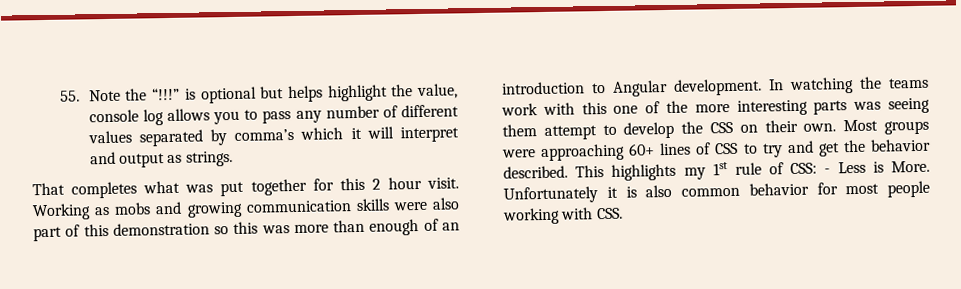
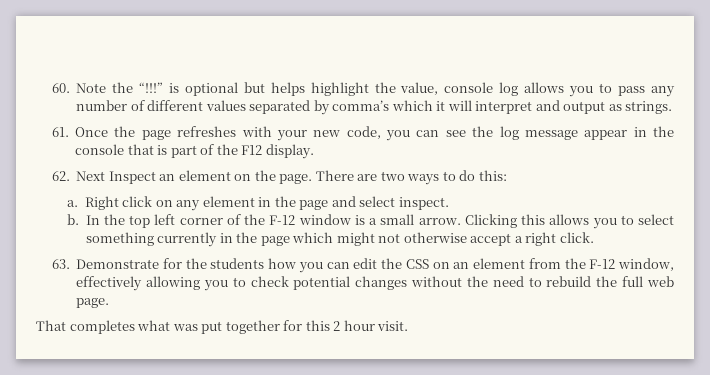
[59,90,80,102] 55. -> [51,83,70,93] 60.
(233, 158) none -> [51,126,675,141] [75,144,314,159] [51,170,507,185] [67,196,449,211] [67,214,674,229] [85,232,594,247] [51,258,675,273] [76,276,675,291] [76,298,110,308] // 61. Once the page refreshes with your new code, you can see the log message appear in the console that is part of the F12 display. // 62. Next Inspect an element on the page. There are two ways to do this: // a. Right click on any element in the page and select inspect. // b. In the top left corner of the F-12 window is a small arrow. Clicking this allows you to select something currently in the page which might not otherwise accept a right click. // 63. Demonstrate for the students how you can edit the CSS on an element from the F-12 window, effectively allowing you to check potential changes without the need to rebuild the full web page.
[32,197,460,221] [33,218,460,242] [502,76,929,97] [501,97,930,116] [502,119,929,140] [502,138,931,162] [503,160,930,181] [503,180,930,204] [503,207,623,225] Working as mobs and growing communication skills were also part of this demonstration so this was more than enough of an introduction to Angular development. In watching the teams work with this one of the more interesting parts was seeing them attempt to develop the CSS on their own. Most groups were approaching 60+ lines of CSS to try and get the behavior described. This highlights my 1st rule of CSS: - Less is More. Unfortunately it is also common behavior for most people working with CSS. -> (409, 326) none

